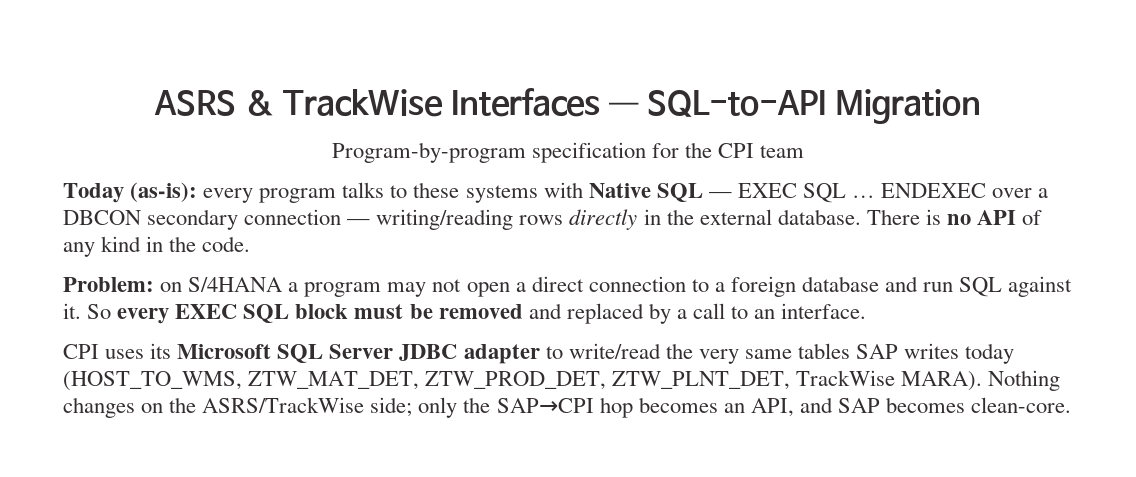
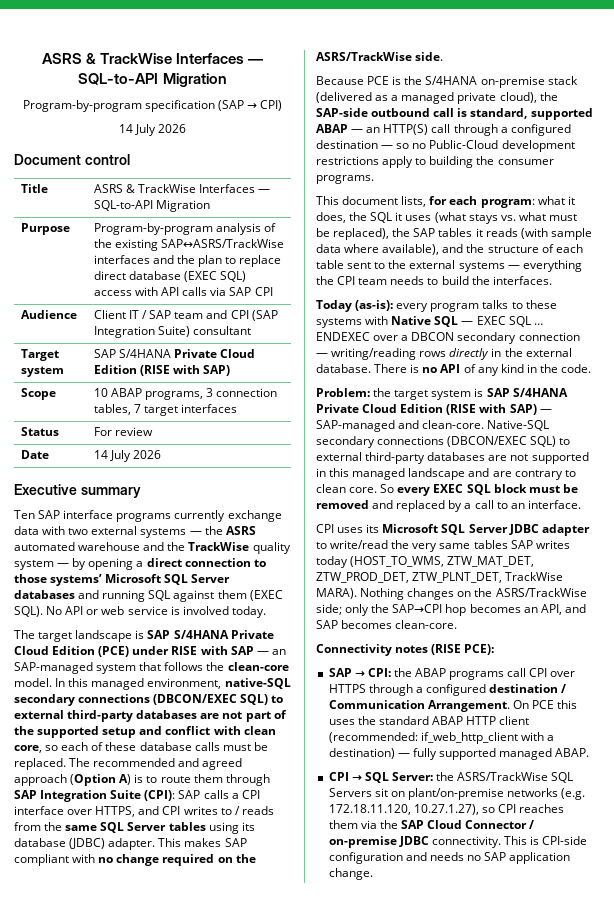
[651,142,805,158] for the CPI team -> [217,100,283,111] [118,124,187,136] [14,154,130,165] [20,184,48,193] [93,184,271,193] [93,200,210,212] [20,223,70,235] [93,223,277,235] [93,239,285,251] [93,255,282,267] [93,271,247,282] [93,287,273,296] [20,310,77,319] [93,310,278,321] [93,326,252,338] [20,349,59,361] [20,366,64,377] [93,349,256,358] [93,365,231,376] [20,388,56,400] [93,388,278,400] [93,404,238,416] [20,427,59,436] [93,427,153,436] [20,450,49,459] [93,450,162,462] [14,484,141,498] [14,510,282,522] [14,526,256,538] [14,542,291,554] [14,558,266,570] [14,574,231,586] [14,590,283,602] [14,606,266,618] [14,630,274,642] [14,646,286,657] [14,662,289,674] [14,678,291,690] [14,694,284,706] [14,710,287,722] [14,726,276,738] [14,742,268,753] [14,758,243,770] [14,774,270,786] [14,790,260,802] [14,806,274,817] [14,822,255,834] [14,838,247,850] [14,854,256,866] [316,52,444,61] [316,76,578,88] [316,92,558,104] [316,108,593,120] [316,124,571,136] [316,140,575,152] [316,156,554,168] [316,175,374,184] [316,196,575,208] [316,212,577,224] [316,228,592,240] [316,244,583,255] [316,260,582,272] [316,276,552,285] (SAP → CPI) // 14 July 2026 // Document control // Title | ASRS & TrackWise Interfaces — SQL-to-API Migration // Purpose | Program-by-program analysis of the existing SAP↔ASRS/TrackWise interfaces and the plan to replace direct database (EXEC SQL) access with API calls via SAP CPI // Audience | Client IT / SAP team and CPI (SAP Integration Suite) consultant // Target system | SAP S/4HANA Private Cloud Edition (RISE with SAP) // Scope | 10 ABAP programs, 3 connection tables, 7 target interfaces // Status | For review // Date | 14 July 2026 // Executive summary // Ten SAP interface programs currently exchange data with two external systems — the ASRS automated warehouse and the TrackWise quality system — by opening a direct connection to those systems’ Microsoft SQL Server databases and running SQL against them (EXEC SQL). No API or web service is involved today. // The target landscape is SAP S/4HANA Private Cloud Edition (PCE) under RISE with SAP — an SAP-managed system that follows the clean-core model. In this managed environment, native-SQL secondary connections (DBCON/EXEC SQL) to external third-party databases are not part of the supported setup and conflict with clean core, so each of these database calls must be replaced. The recommended and agreed approach (Option A) is to route them through SAP Integration Suite (CPI): SAP calls a CPI interface over HTTPS, and CPI writes to / reads from the same SQL Server tables using its database (JDBC) adapter. This makes SAP compliant with no change required on the ASRS/TrackWise side. // Because PCE is the S/4HANA on-premise stack (delivered as a managed private cloud), the SAP-side outbound call is standard, supported ABAP — an HTTP(S) call through a configured destination — so no Public-Cloud development restrictions apply to building the consumer programs. // This document lists, for each program: what it does, the SQL it uses (what stays vs. what must be replaced), the SAP tables it reads (with sample data where available), and the structure of each table sent to the external systems — everything the CPI team needs to build the interfaces.
[160,276,1073,297] [63,303,81,319] on S/4HANA a program may not open a direct connection to a foreign database and run SQL against it. -> [373,388,568,400] [316,404,552,415] [316,420,550,432] [316,436,571,448] [316,452,589,464] [316,468,576,480] [316,484,378,493] the target system is SAP S/4HANA Private Cloud Edition (RISE with SAP) — SAP-managed and clean-core. Native-SQL secondary connections (DBCON/EXEC SQL) to external third-party databases are not supported in this managed landscape and are contrary to clean core.
(1072, 405) none -> [316,644,495,656] [328,668,576,680] [328,684,567,696] [328,700,578,712] [328,716,530,725] [328,732,554,744] [328,748,590,760] [328,772,574,783] [328,788,586,800] [328,804,565,815] [328,820,535,829] [328,836,588,848] [328,852,571,864] [328,868,373,880] // Connectivity notes (RISE PCE): // SAP → CPI: the ABAP programs call CPI over HTTPS through a configured destination / Communication Arrangement. On PCE this uses the standard ABAP HTTP client (recommended: if_web_http_client with a destination) — fully supported managed ABAP. // CPI → SQL Server: the ASRS/TrackWise SQL Servers sit on plant/on-premise networks (e.g. 172.18.11.120, 10.27.1.27), so CPI reaches them via the SAP Cloud Connector / on-premise JDBC connectivity. This is CPI-side configuration and needs no SAP application change.

